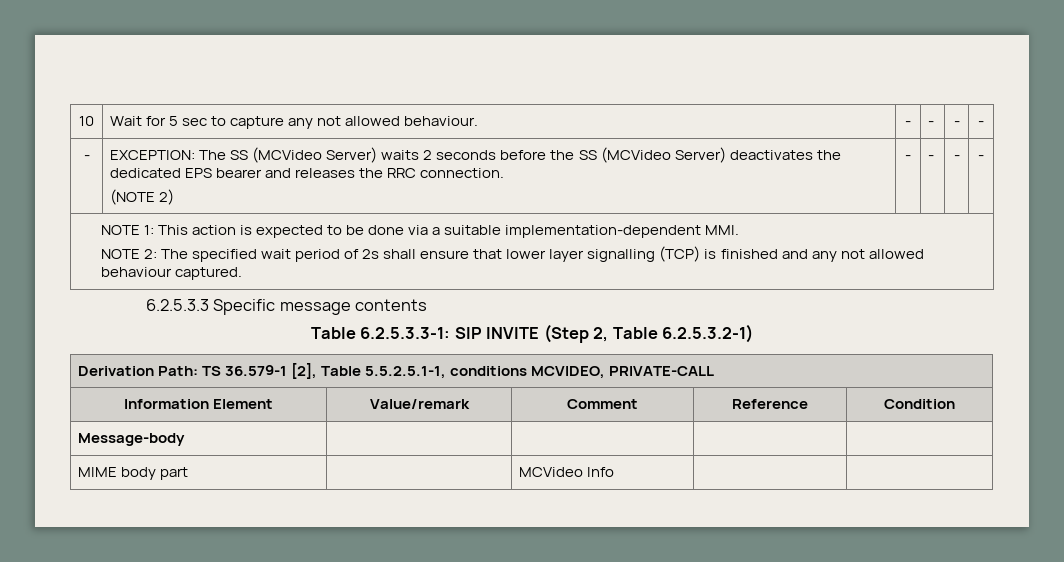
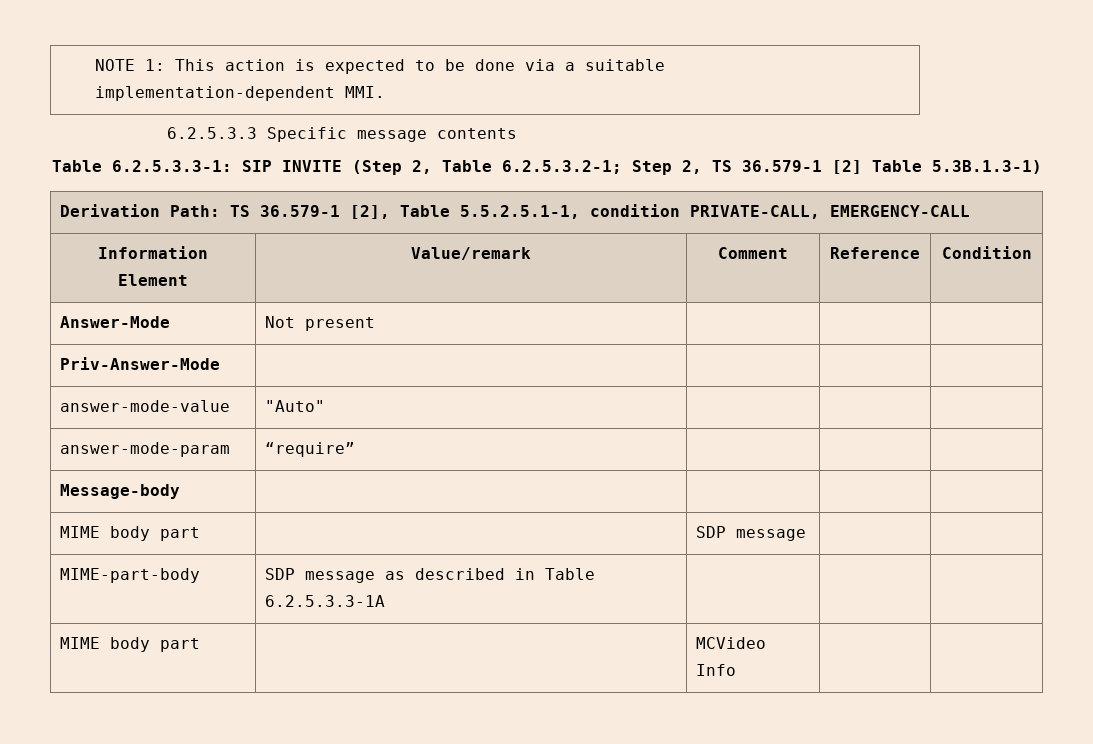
[79,116,94,126] [110,116,479,129] [905,121,911,126] [928,121,935,126] [953,121,960,126] [978,121,984,126] [83,155,90,160] [110,147,841,163] [110,168,505,178] [110,189,175,205] [905,155,911,160] [928,155,935,160] [953,155,960,160] [978,155,984,160] 10 | Wait for 5 sec to capture any not allowed behaviour. | - | - | - | - // - | EXCEPTION: The SS (MCVideo Server) waits 2 seconds before the SS (MCVideo Server) deactivates the dedicated EPS bearer and releases the RRC connection. // (NOTE 2) | - | - | - | - // -> (95, 65) none
[100,246,924,262] [100,267,242,280] // NOTE 2: The specified wait period of 2s shall ensure that lower layer signalling (TCP) is finished and any not allowed behaviour captured. -> (386, 92) none
[662,324,754,343] 6.2.5.3.2-1) -> [501,160,1042,175] 6.2.5.3.2-1; Step 2, TS 36.579-1 [2] Table 5.3B.1.3-1)
[450,366,715,379] conditions MCVIDEO, PRIVATE-CALL -> [590,204,971,219] condition PRIVATE-CALL, EMERGENCY-CALL
[78,433,186,446] Message-body | -> [60,316,171,328] [265,316,376,331] [60,357,221,370] [60,400,231,412] [265,400,326,412] [60,442,231,457] [265,442,356,457] [60,484,181,499] [60,526,201,541] [696,526,807,541] [60,568,201,583] [265,568,596,583] [265,595,386,607] Answer-Mode | Not present | | | // Priv-Answer-Mode | | | | // answer-mode-value | "Auto" | | | // answer-mode-param | “require” | | | // Message-body | | | | // MIME body part | | SDP message | | // MIME-part-body | SDP message as described in Table 6.2.5.3.3-1A

